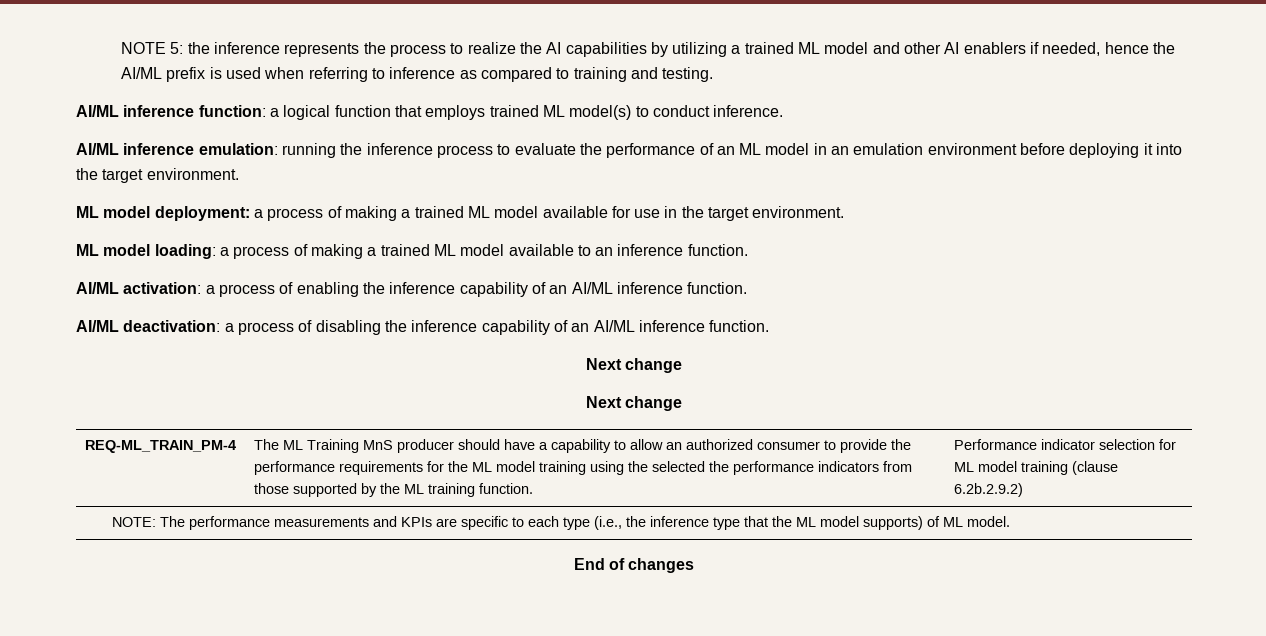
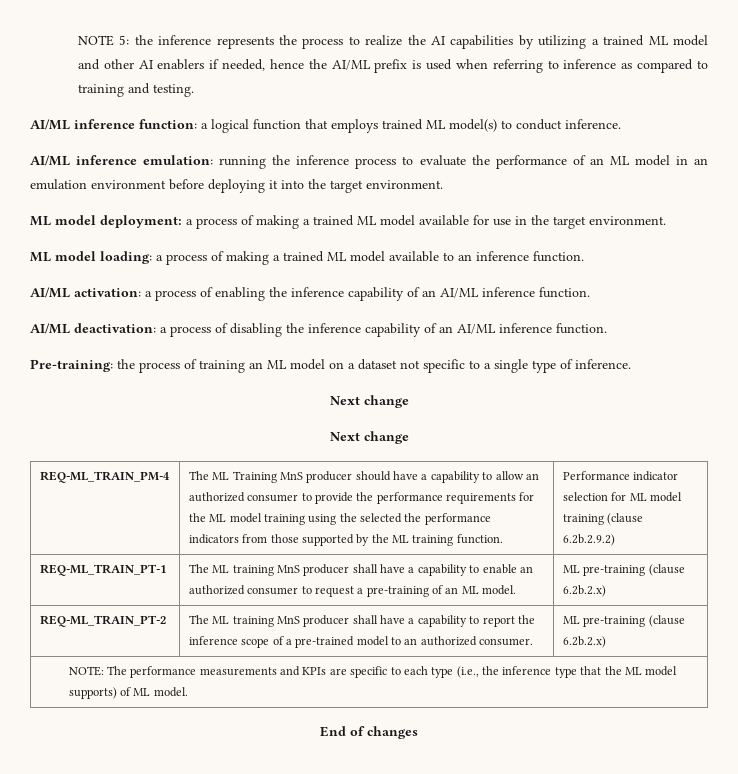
(770, 326) none -> [30,359,631,373] // Pre-training: the process of training an ML model on a dataset not specific to a single type of inference.
(1023, 490) none -> [39,564,166,576] [188,564,533,576] [188,585,517,597] [562,564,685,576] [562,585,606,597] [39,615,166,627] [188,615,535,627] [188,636,534,648] [562,615,685,627] [562,636,606,648] // REQ-ML_TRAIN_PT-1 | The ML training MnS producer shall have a capability to enable an authorized consumer to request a pre-training of an ML model. | ML pre-training (clause 6.2b.2.x) // REQ-ML_TRAIN_PT-2 | The ML training MnS producer shall have a capability to report the inference scope of a pre-trained model to an authorized consumer. | ML pre-training (clause 6.2b.2.x)

